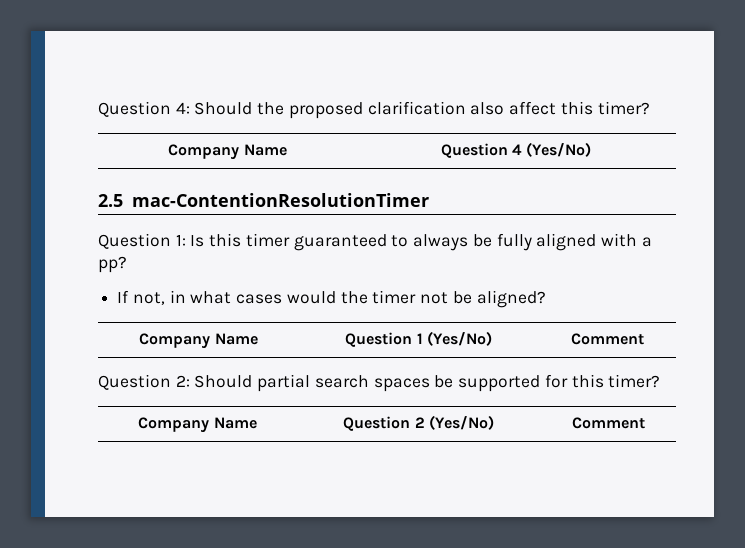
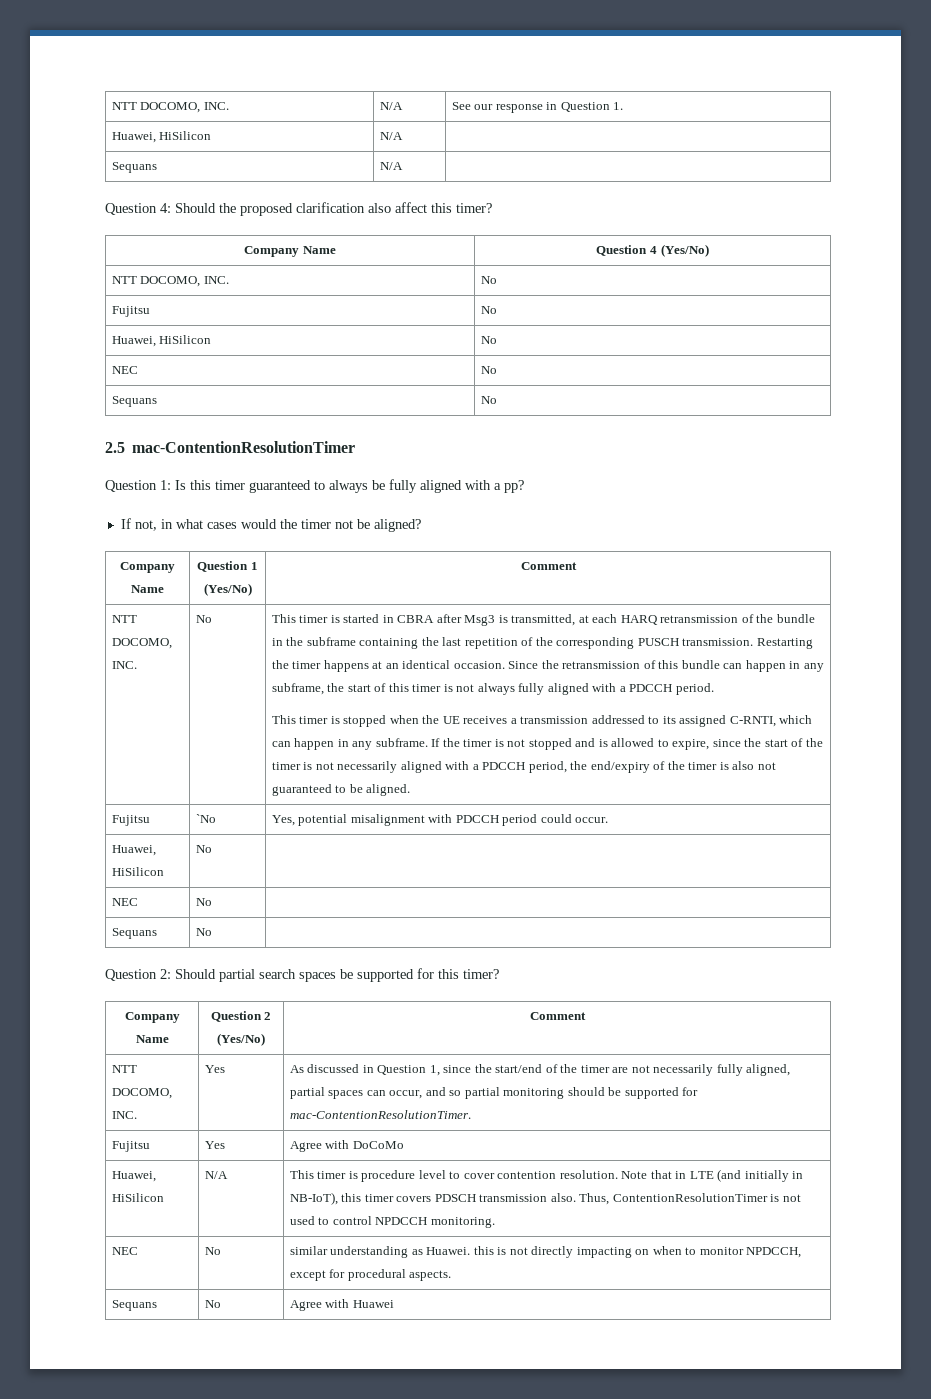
(98, 109) none -> [111,102,229,113] [379,102,403,110] [451,102,624,113] [111,131,212,143] [379,132,403,140] [111,162,157,173] [379,162,403,170] NTT DOCOMO, INC. | N/A | See our response in Question 1. // Huawei, HiSilicon | N/A | // Sequans | N/A | //
(592, 149) none -> [111,276,229,287] [480,276,497,284] [111,306,150,317] [480,306,497,314] [111,335,212,347] [480,336,497,344] [111,366,138,374] [480,366,497,374] [111,396,157,407] [480,396,497,404] // NTT DOCOMO, INC. | No // Fujitsu | No // Huawei, HiSilicon | No // NEC | No // Sequans | No
(644, 339) none -> [111,615,137,623] [111,638,172,649] [111,661,137,669] [195,615,212,623] [271,614,815,626] [271,637,813,649] [271,660,824,672] [271,683,714,695] [271,715,813,727] [271,738,823,750] [271,761,776,773] [271,784,411,796] [111,815,150,826] [195,814,216,823] [271,814,609,826] [111,845,156,856] [111,867,164,876] [195,845,212,853] [111,898,138,906] [195,898,212,906] [111,928,157,939] [195,928,212,936] // NTT DOCOMO, INC. | No | This timer is started in CBRA after Msg3 is transmitted, at each HARQ retransmission of the bundle in the subframe containing the last repetition of the corresponding PUSCH transmission. Restarting the timer happens at an identical occasion. Since the retransmission of this bundle can happen in any subframe, the start of this timer is not always fully aligned with a PDCCH period. // This timer is stopped when the UE receives a transmission addressed to its assigned C-RNTI, which can happen in any subframe. If the timer is not stopped and is allowed to expire, since the start of the timer is not necessarily aligned with a PDCCH period, the end/expiry of the timer is also not guaranteed to be aligned. // Fujitsu | `No | Yes, potential misalignment with PDCCH period could occur. // Huawei, HiSilicon | No | // NEC | No | // Sequans | No |
(645, 423) none -> [111,1065,137,1073] [111,1088,172,1099] [111,1111,137,1119] [204,1065,225,1073] [289,1064,791,1076] [289,1087,699,1099] [289,1110,471,1119] [111,1141,150,1152] [204,1141,225,1149] [289,1140,404,1152] [111,1171,156,1182] [111,1193,164,1202] [204,1171,228,1179] [289,1169,804,1182] [289,1192,801,1205] [289,1216,495,1228] [111,1247,138,1255] [204,1247,221,1255] [289,1246,802,1258] [289,1269,452,1281] [111,1300,157,1311] [204,1300,221,1308] [289,1299,394,1311] // NTT DOCOMO, INC. | Yes | As discussed in Question 1, since the start/end of the timer are not necessarily fully aligned, partial spaces can occur, and so partial monitoring should be supported for mac-ContentionResolutionTimer. // Fujitsu | Yes | Agree with DoCoMo // Huawei, HiSilicon | N/A | This timer is procedure level to cover contention resolution. Note that in LTE (and initially in NB-IoT), this timer covers PDSCH transmission also. Thus, ContentionResolutionTimer is not used to control NPDCCH monitoring. // NEC | No | similar understanding as Huawei. this is not directly impacting on when to monitor NPDCCH, except for procedural aspects. // Sequans | No | Agree with Huawei

